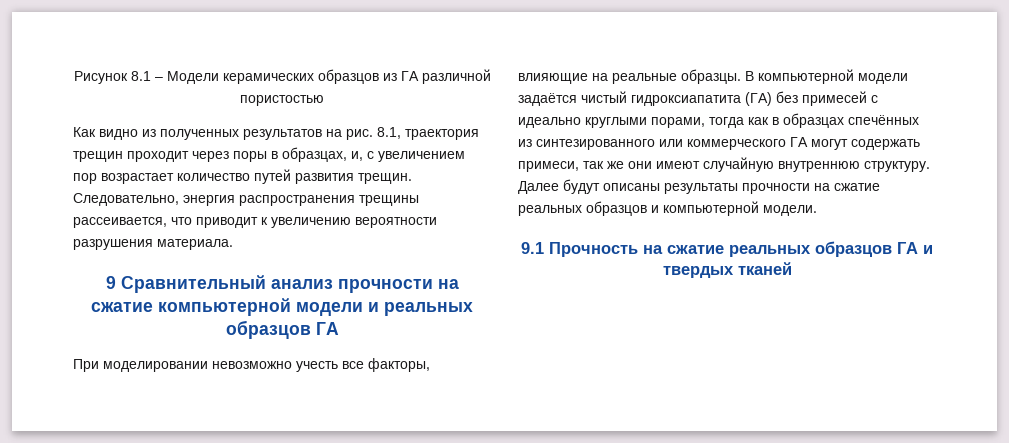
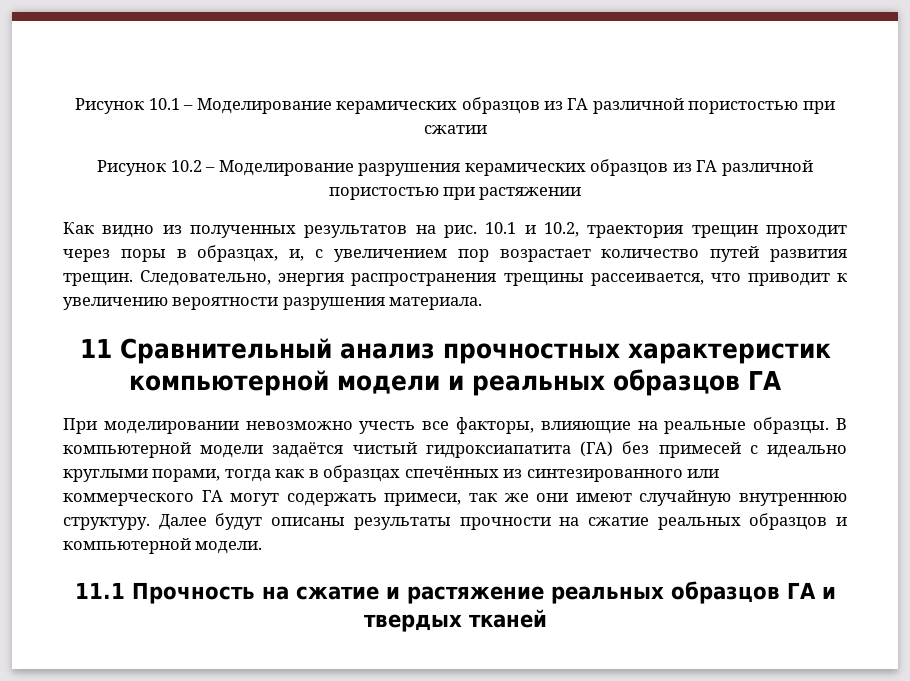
[73,69,491,84] [240,95,324,106] Рисунок 8.1 – Модели керамических образцов из ГА различной пористостью -> [75,97,835,114] [423,125,487,134] [97,159,813,176] [328,187,582,200] Рисунок 10.1 – Моделирование керамических образцов из ГА различной пористостью при сжатии // Рисунок 10.2 – Моделирование разрушения керамических образцов из ГА различной пористостью при растяжении
[377,127,401,139] 8.1, -> [485,222,579,237] 10.1 и 10.2,
[105,276,116,289] 9 -> [79,339,112,358] 11
[337,279,459,293] [91,302,153,312] прочности на сжатие -> [442,343,831,364] прочностных характеристик
[521,242,544,254] 9.1 -> [74,582,125,599] 11.1
(724, 249) none -> [385,586,544,604] и растяжение

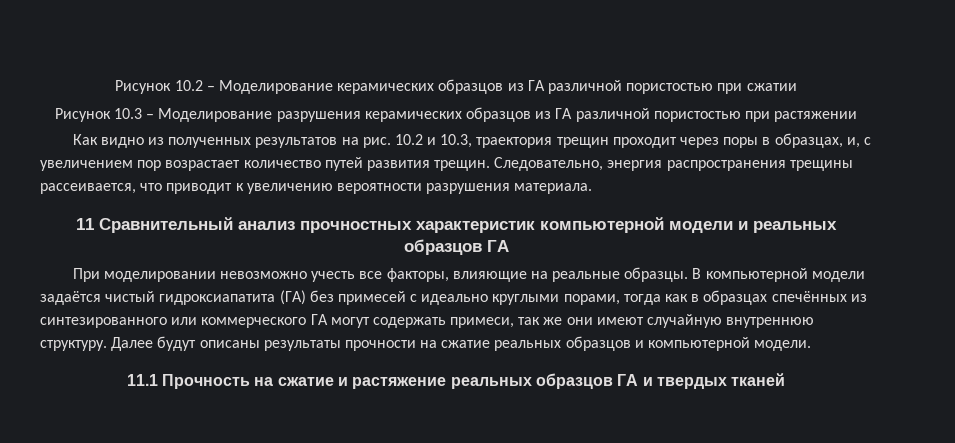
[75,98,180,114] Рисунок 10.1 -> [115,80,203,94] Рисунок 10.2
[170,160,202,172] 10.2 -> [114,108,143,119] 10.3
[485,222,579,237] 10.1 и 10.2, -> [394,134,473,148] 10.2 и 10.3,

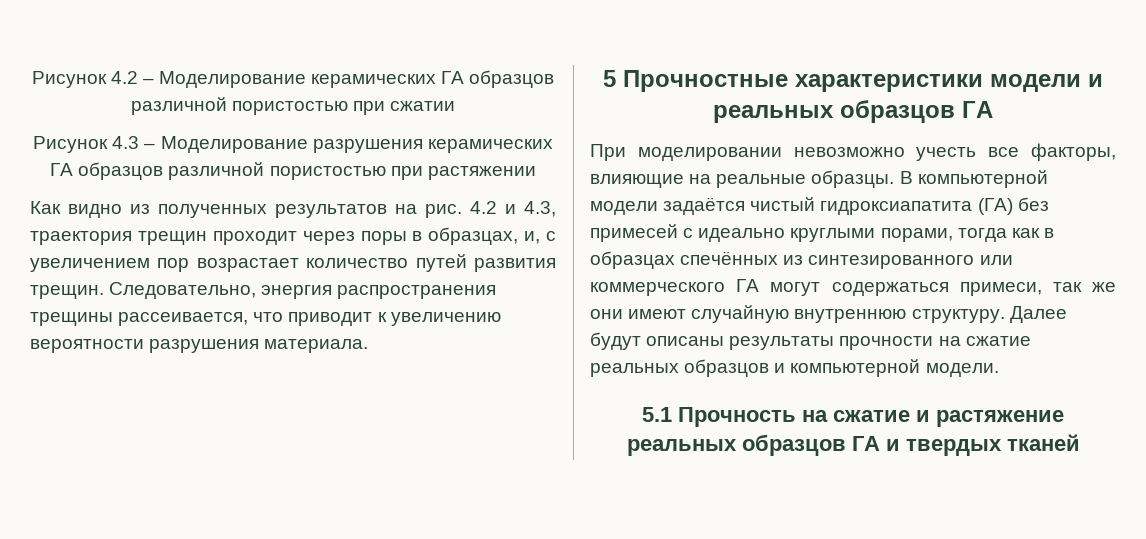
[115,80,203,94] Рисунок 10.2 -> [31,71,138,88] Рисунок 4.2
[438,79,545,94] образцов из ГА -> [441,70,555,88] ГА образцов
[114,108,143,119] 10.3 -> [112,136,140,149] 4.3
[466,107,573,122] образцов из ГА -> [50,162,164,180] ГА образцов
[394,134,473,148] 10.2 и 10.3, -> [470,201,556,217] 4.2 и 4.3,
[76,217,664,233] 11 Сравнительный анализ прочностных характеристик компьютерной -> [603,70,983,92] 5 Прочностные характеристики
[372,317,446,328] содержать -> [831,282,949,296] содержаться
[126,374,158,386] 11.1 -> [642,407,672,422] 5.1

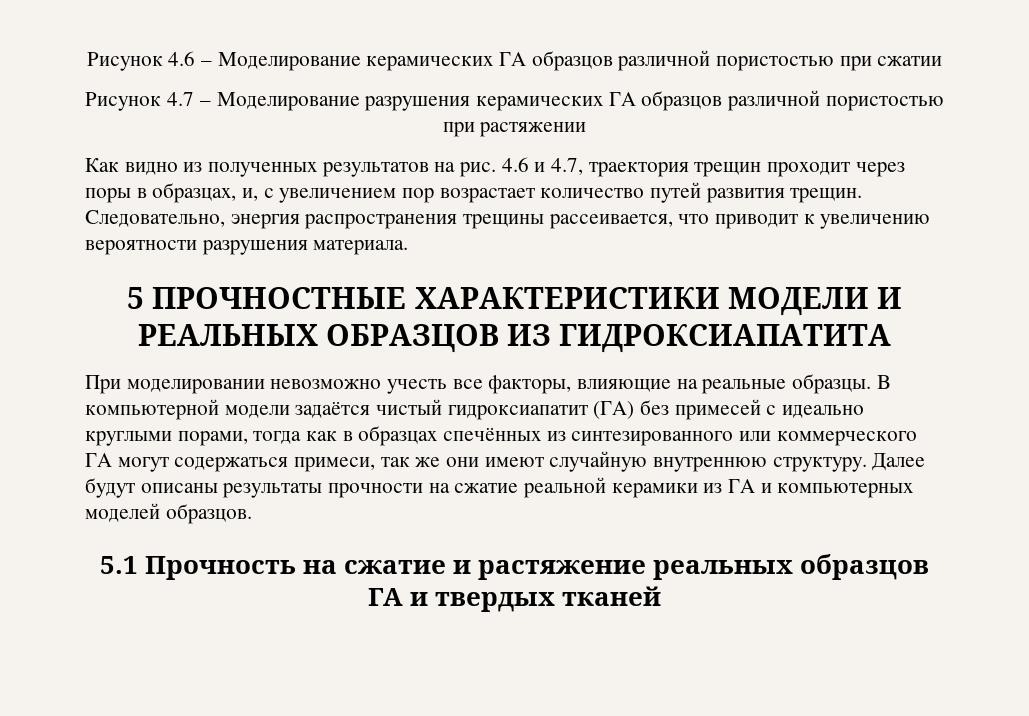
[31,71,138,88] Рисунок 4.2 -> [86,51,196,71] Рисунок 4.6
[112,136,140,149] 4.3 -> [167,92,195,106] 4.7
[470,201,556,217] 4.2 и 4.3, -> [501,157,584,175] 4.6 и 4.7,
[623,70,1103,92] [713,100,993,123] Прочностные характеристики модели и реальных образцов ГА -> [152,287,902,316] [137,324,892,353] ПРОЧНОСТНЫЕ ХАРАКТЕРИСТИКИ МОДЕЛИ И РЕАЛЬНЫХ ОБРАЗЦОВ ИЗ ГИДРОКСИАПАТИТА
[820,201,973,215] гидроксиапатита -> [447,405,588,420] гидроксиапатит
[590,359,999,377] реальных образцов и компьютерной модели. -> [523,477,914,498] [85,503,252,524] реальной керамики из ГА и компьютерных моделей образцов.

